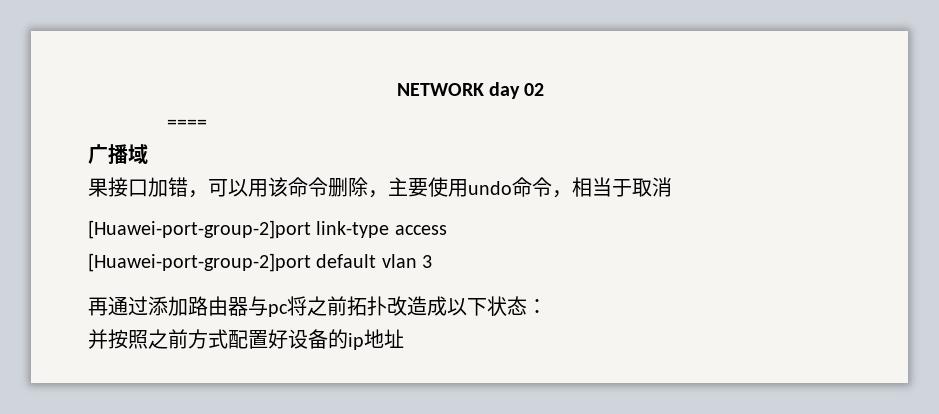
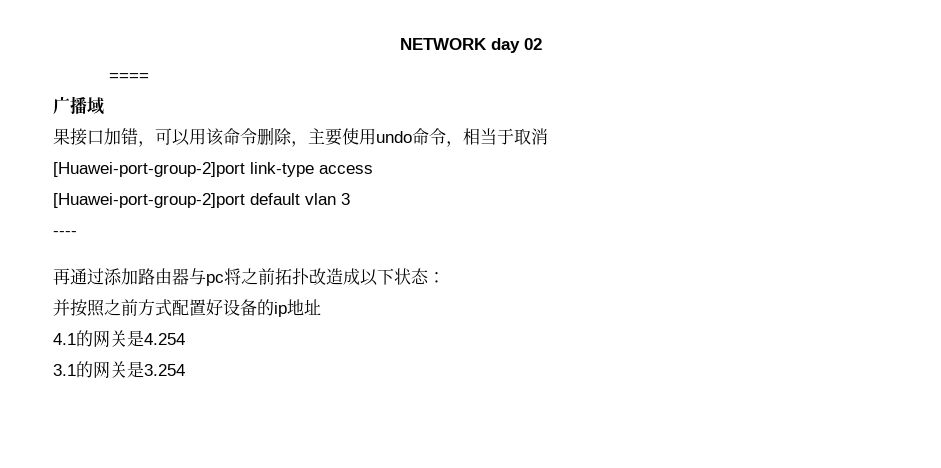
(433, 261) none -> [53,231,77,236] // ----
(404, 338) none -> [53,330,185,348] [53,361,185,379] // 4.1的网关是4.254 // 3.1的网关是3.254

